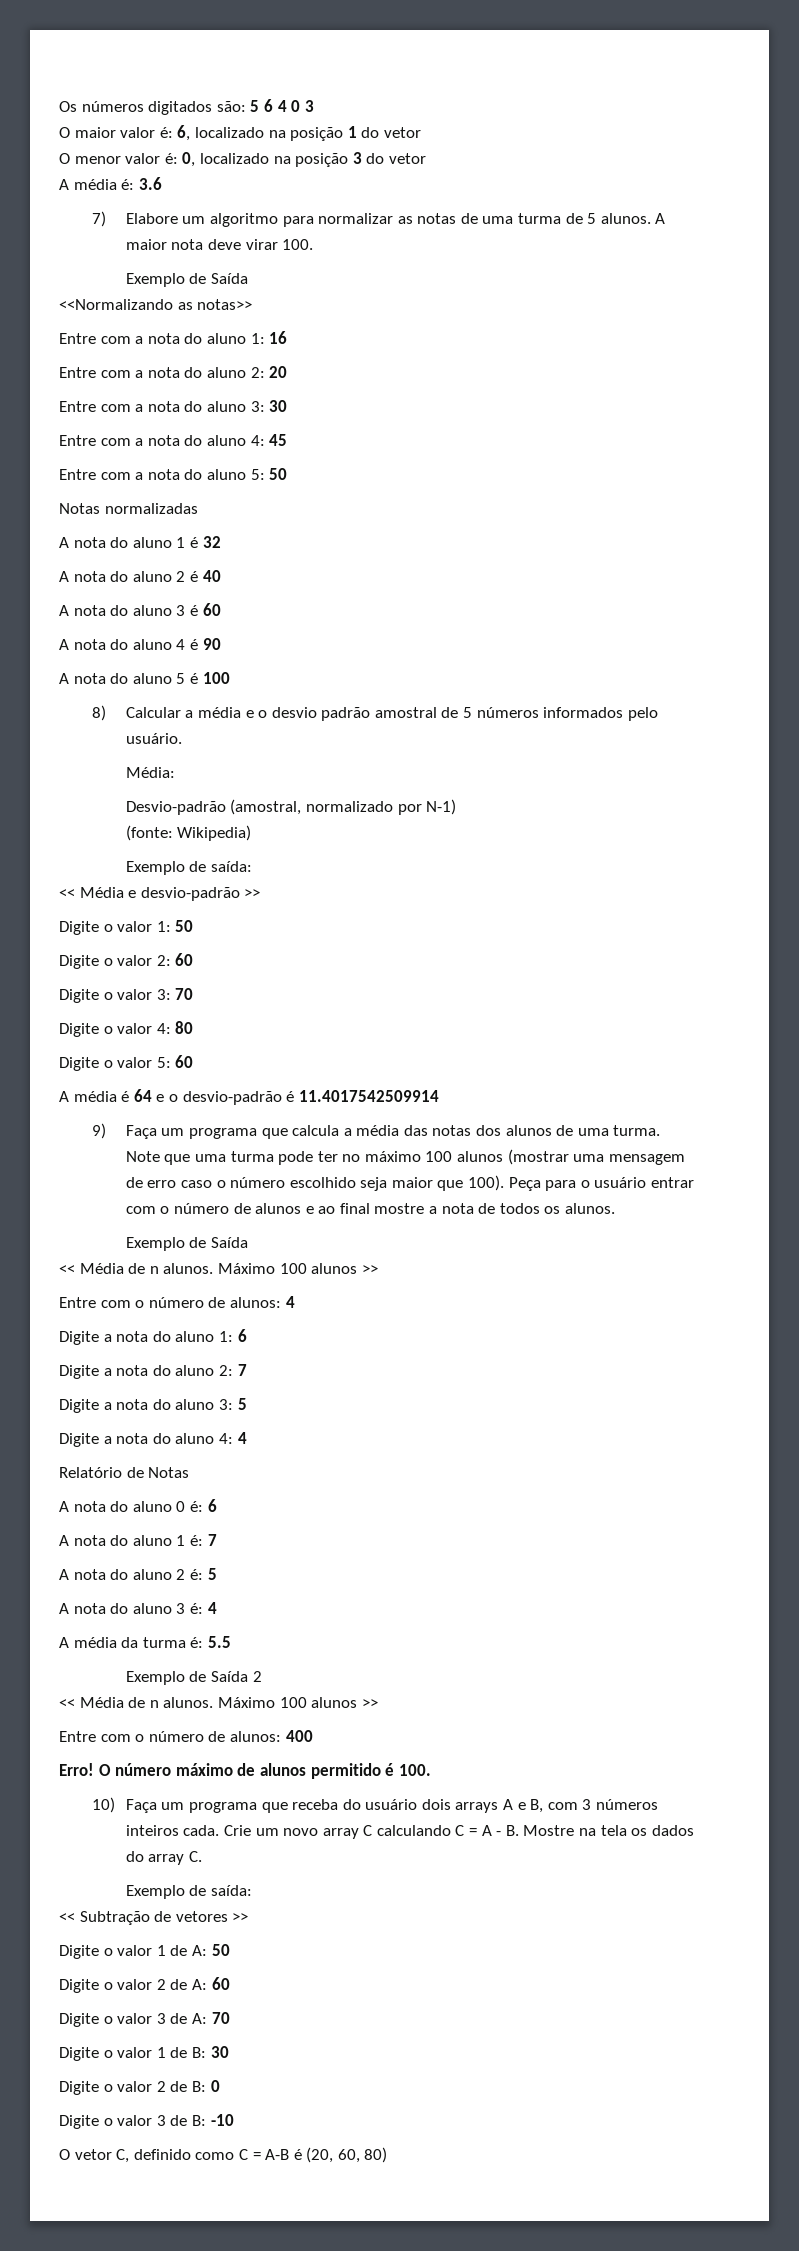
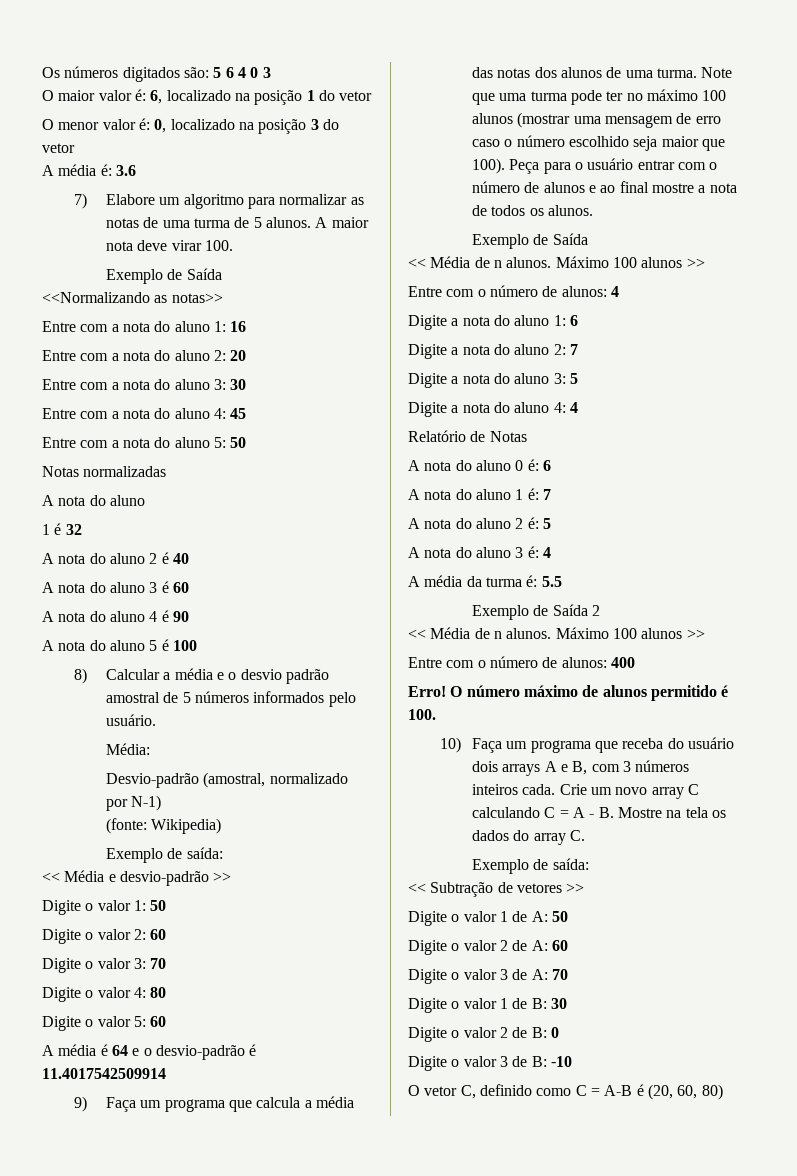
(172, 542) none -> (145, 500) //

